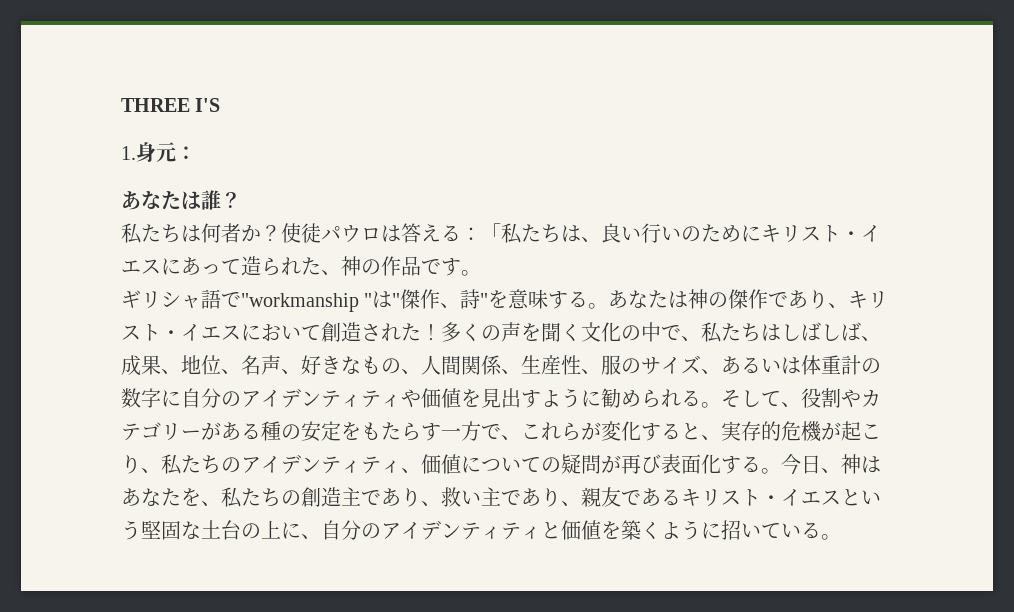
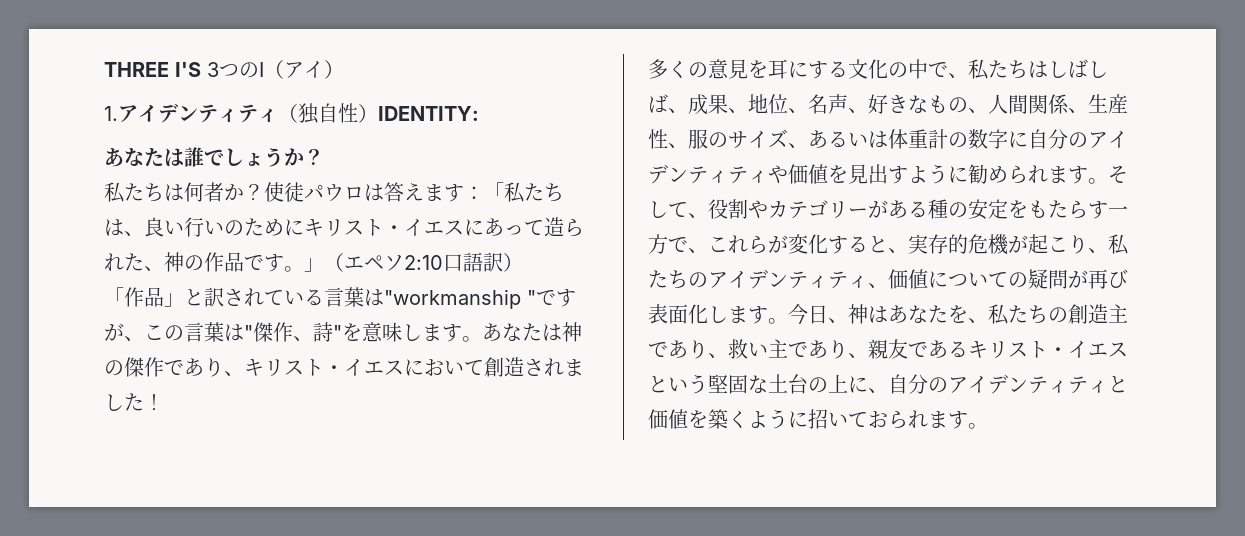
[121,142,196,162] // 1.身元： -> [207,60,344,79] [104,103,479,124] 3つのI（アイ） // 1.アイデンティティ（独自性）IDENTITY:
(221, 200) none -> [204,147,304,167] でしょうか
[441,225,461,242] る -> [424,184,464,202] ます
[121,289,373,312] // ギリシャ語で"workmanship " -> [304,252,523,272] [104,287,576,309] [104,322,224,342] 」（エペソ2:10口語訳） // 「作品」と訳されている言葉は"workmanship "ですが、この言葉
[548,291,589,309] する -> [402,324,462,342] します
(401, 332) none -> [564,359,584,376] [104,394,124,411] まし
[441,322,581,342] 多くの声を聞く -> [648,59,848,79] // 多くの意見を耳にする
[681,390,701,407] る -> [1048,166,1088,184] ます
[721,456,761,474] する -> [708,306,768,324] します
[781,522,821,539] いる -> [868,410,968,429] おられます

